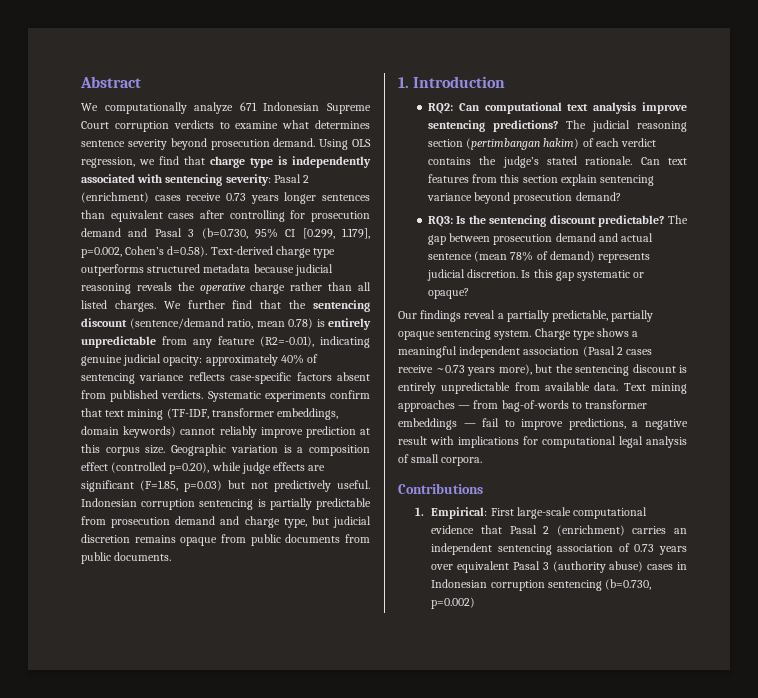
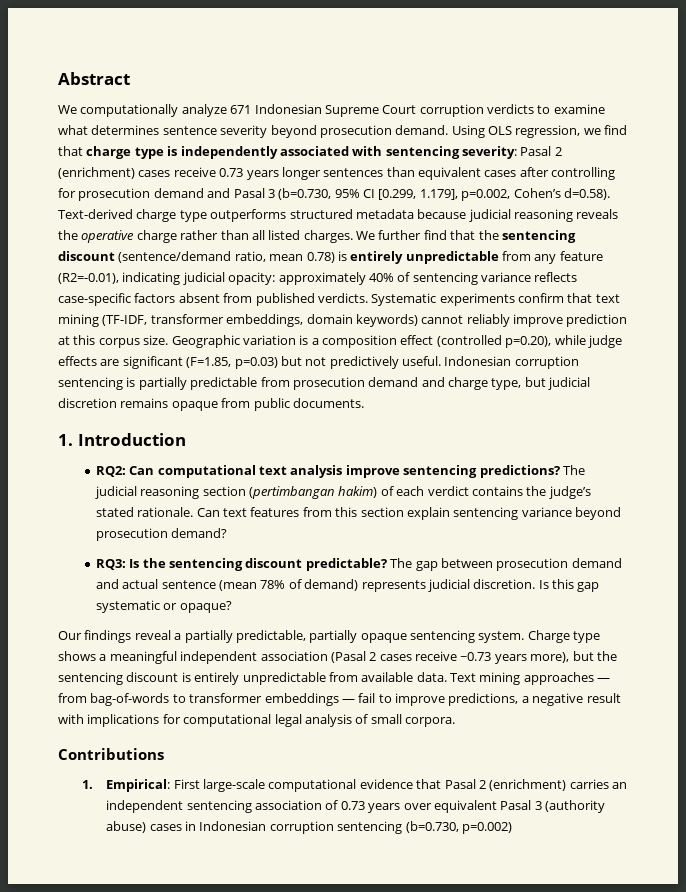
[81,355,122,366] genuine -> (181, 278) none
[285,534,370,543] [81,552,111,564] documents from public -> (290, 404) none

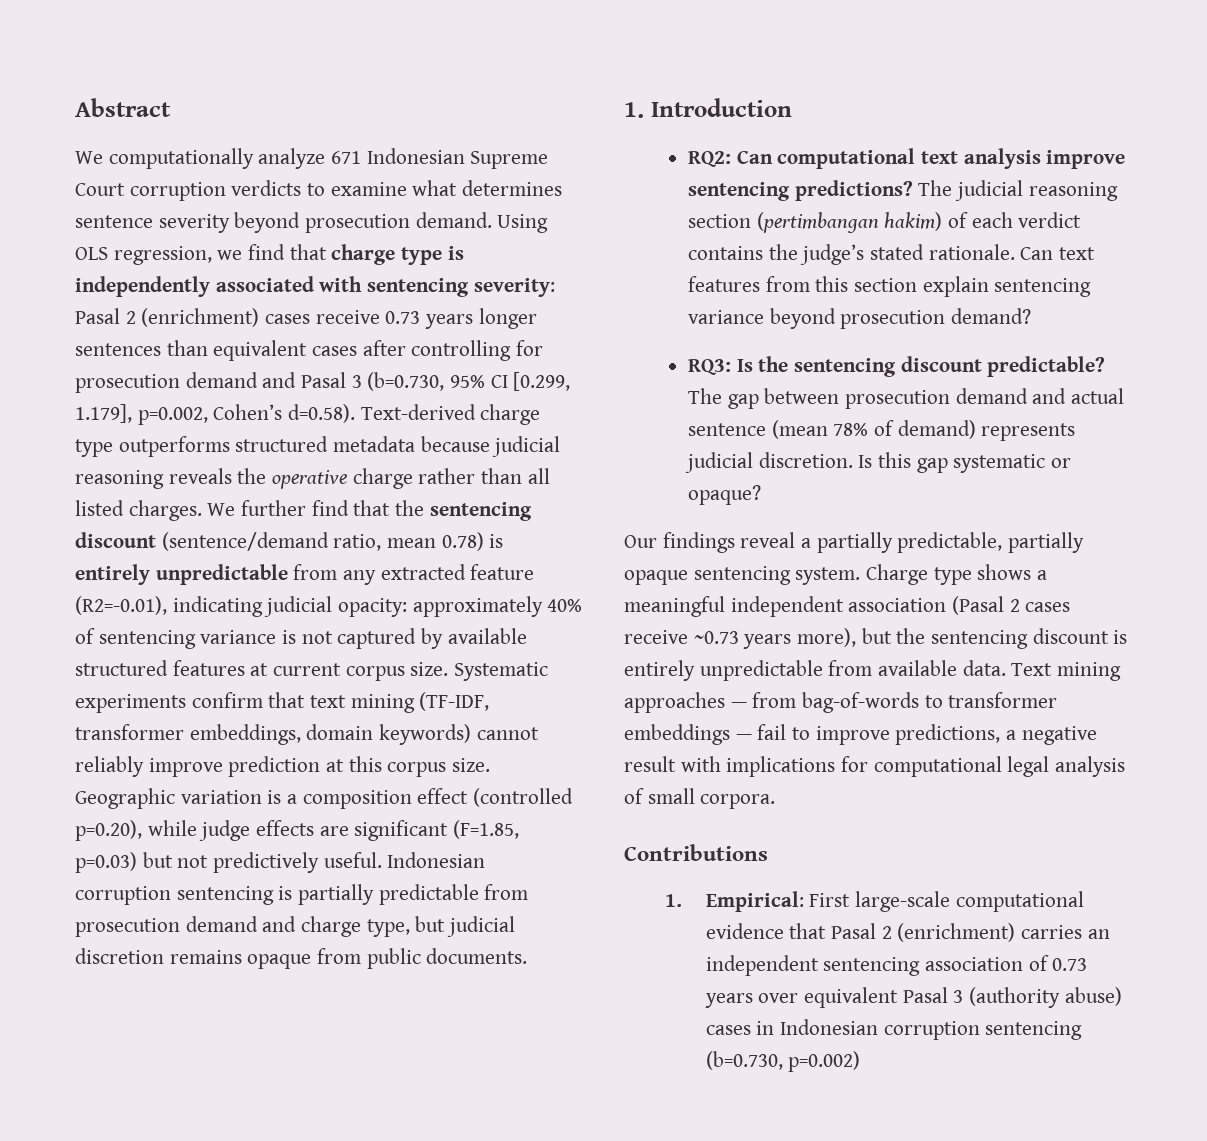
(557, 259) none -> [380,564,466,580] extracted
[534,272,578,282] [58,293,368,306] reflects case-specific factors absent from published verdicts. -> [282,628,527,649] [75,660,449,681] is not captured by available structured features at current corpus size.

